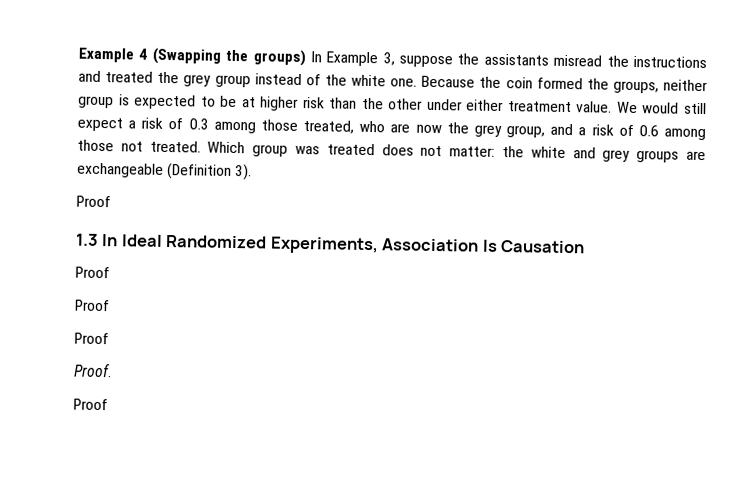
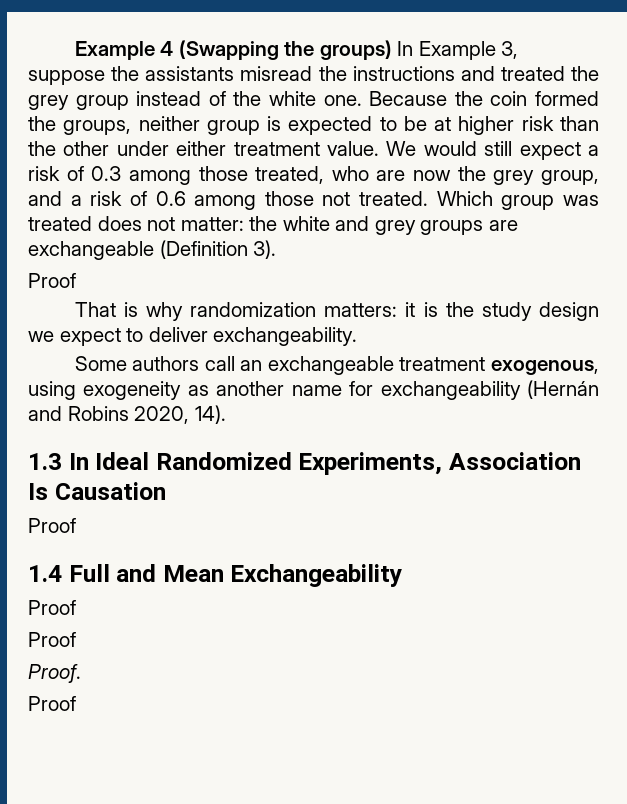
(111, 201) none -> [74,302,599,321] [28,327,358,346] [74,356,599,375] [28,380,599,400] [28,405,226,424] // That is why randomization matters: it is the study design we expect to deliver exchangeability. // Some authors call an exchangeable treatment exogenous, using exogeneity as another name for exchangeability (Hernán and Robins 2020, 14).
(110, 272) none -> [28,564,403,587] // 1.4 Full and Mean Exchangeability

